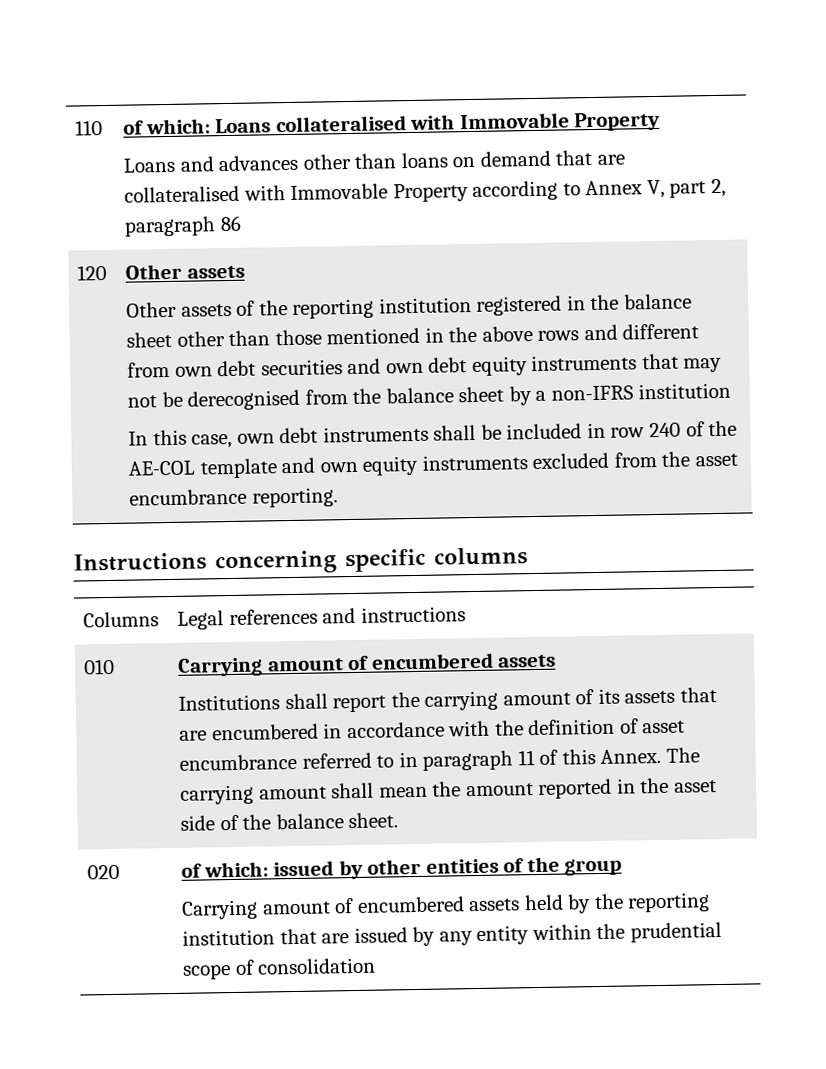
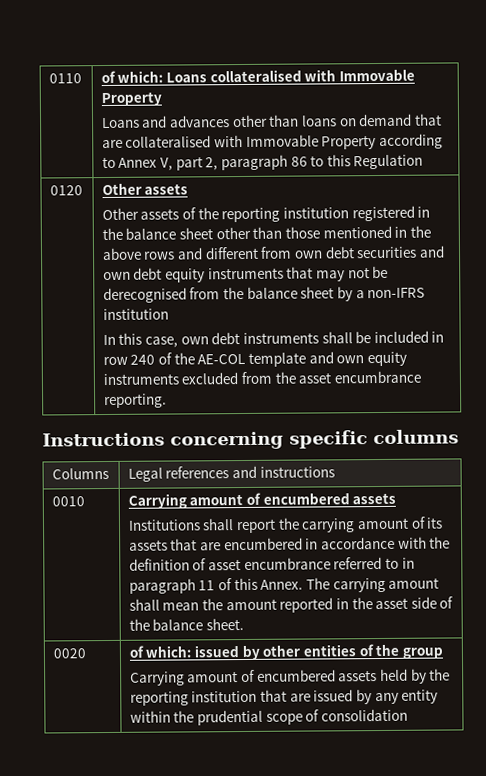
[75,120,104,136] 110 -> [48,73,82,84] 0110
[77,264,108,281] // 120 -> [310,154,424,170] [49,185,83,196] to this Regulation // 0120
[84,658,116,675] 010 -> [51,496,85,507] 0010
[87,864,121,880] 020 -> [52,648,86,659] 0020

